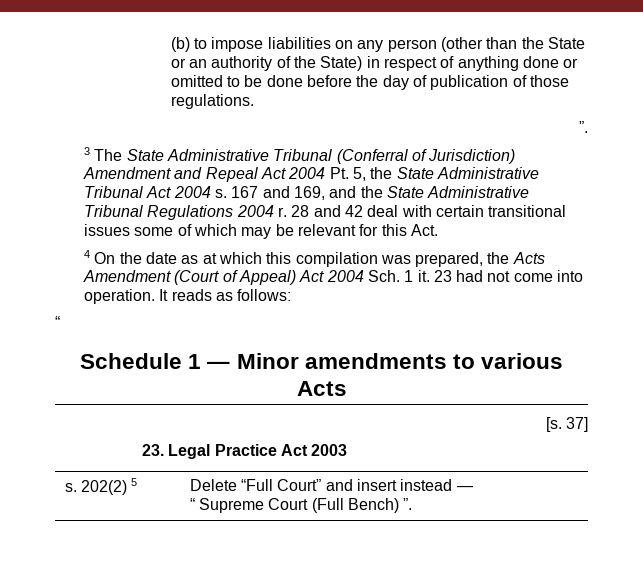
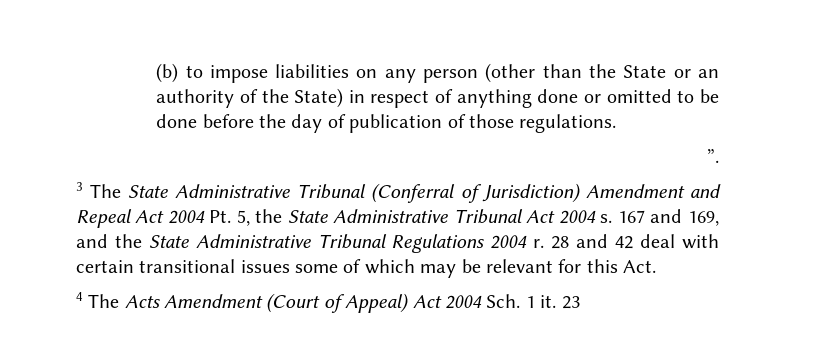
[94,252,510,267] On the date as at which this compilation was prepared, the -> [88,294,120,308] The
[456,270,584,282] [83,289,292,304] [55,316,60,328] [80,353,563,369] [296,381,347,396] [545,417,588,432] [141,444,348,459] [64,478,138,495] [189,479,473,491] [189,498,413,513] had not come into operation. It reads as follows: // “ // Schedule 1 — Minor amendments to various Acts // [s. 37] // 23. Legal Practice Act 2003 // s. 202(2) 5 | Delete “Full Court” and insert instead — // “ Supreme Court (Full Bench) ”. -> (580, 302) none

